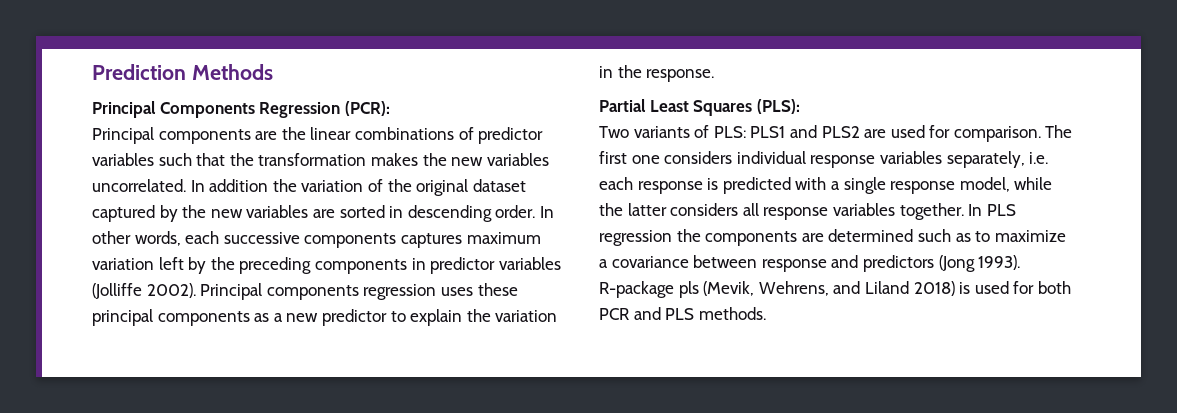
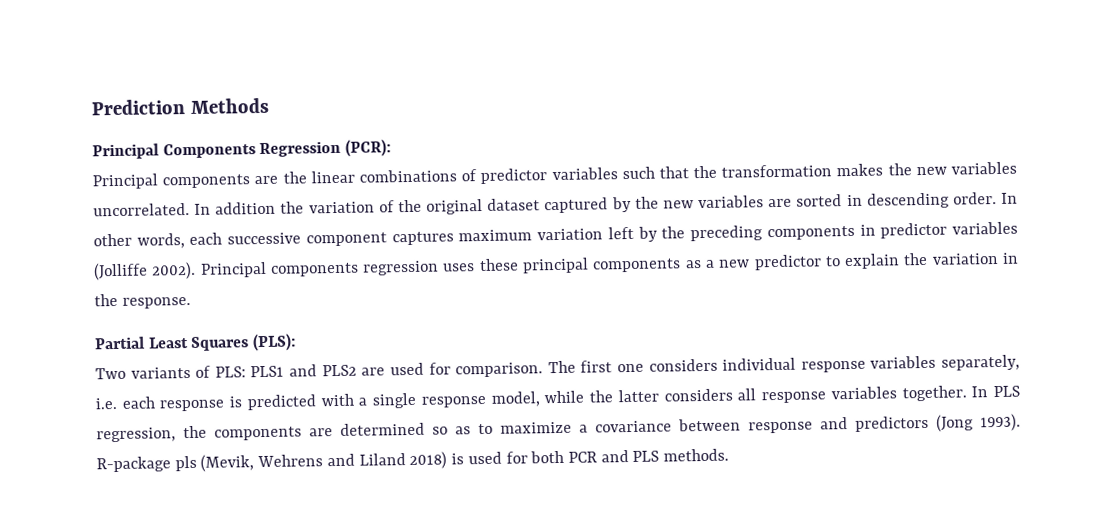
[304,233,397,248] components -> [305,232,387,247] component
[599,230,672,246] regression -> [96,427,176,443] regression,
[917,229,951,242] such -> [432,426,448,435] so
[758,281,829,296] Wehrens, -> [257,454,324,468] Wehrens

